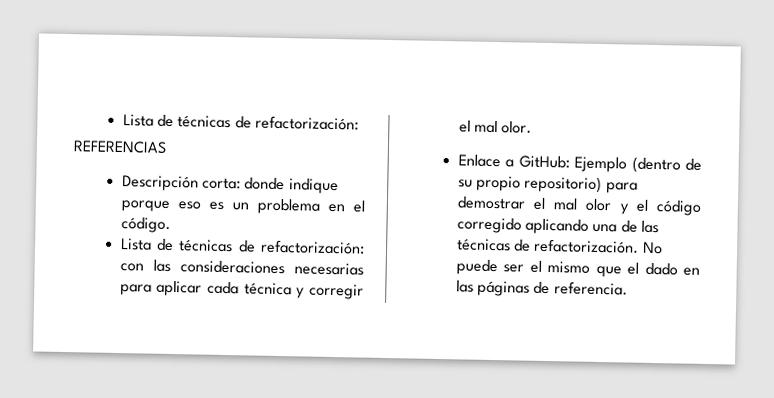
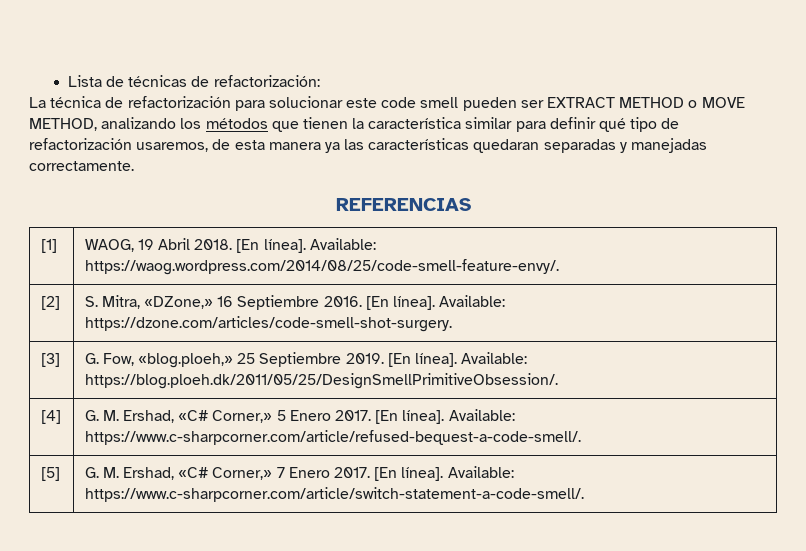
[73,140,167,154] [121,175,339,195] [120,198,365,215] [120,217,171,233] [120,238,365,255] [119,259,364,276] [119,280,364,300] [458,120,533,134] [457,154,702,174] [457,175,638,194] [456,196,702,216] [456,217,660,235] [456,238,663,255] [455,259,700,278] [455,280,628,297] REFERENCIAS // Descripción corta: donde indique porque eso es un problema en el código. // Lista de técnicas de refactorización: con las consideraciones necesarias para aplicar cada técnica y corregir el mal olor. // Enlace a GitHub: Ejemplo (dentro de su propio repositorio) para demostrar el mal olor y el código corregido aplicando una de las técnicas de refactorización. No puede ser el mismo que el dado en las páginas de referencia. -> [29,96,745,111] [29,117,680,132] [29,138,708,153] [29,161,134,171] [335,198,471,211] [40,239,57,253] [84,238,376,253] [84,259,559,275] [40,296,60,310] [84,295,506,310] [84,316,452,332] [40,353,60,367] [84,352,528,368] [84,373,558,389] [40,410,61,424] [84,409,515,424] [84,430,581,445] [40,467,60,481] [84,466,514,481] [84,487,584,502] La técnica de refactorización para solucionar este code smell pueden ser EXTRACT METHOD o MOVE METHOD, analizando los métodos que tienen la característica similar para definir qué tipo de refactorización usaremos, de esta manera ya las características quedaran separadas y manejadas correctamente. // REFERENCIAS // [1] | WAOG, 19 Abril 2018. [En línea]. Available: https://waog.wordpress.com/2014/08/25/code-smell-feature-envy/. // [2] | S. Mitra, «DZone,» 16 Septiembre 2016. [En línea]. Available: https://dzone.com/articles/code-smell-shot-surgery. // [3] | G. Fow, «blog.ploeh,» 25 Septiembre 2019. [En línea]. Available: https://blog.ploeh.dk/2011/05/25/DesignSmellPrimitiveObsession/. // [4] | G. M. Ershad, «C# Corner,» 5 Enero 2017. [En línea]. Available: https://www.c-sharpcorner.com/article/refused-bequest-a-code-smell/. // [5] | G. M. Ershad, «C# Corner,» 7 Enero 2017. [En línea]. Available: https://www.c-sharpcorner.com/article/switch-statement-a-code-smell/.

